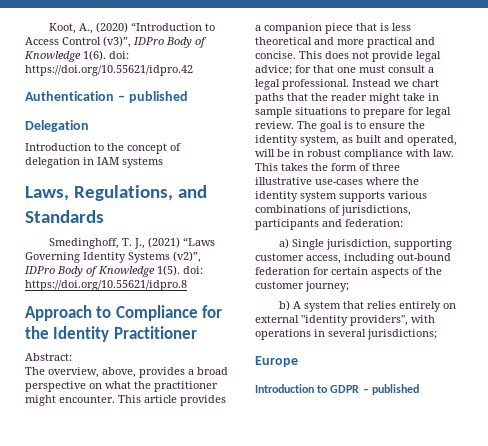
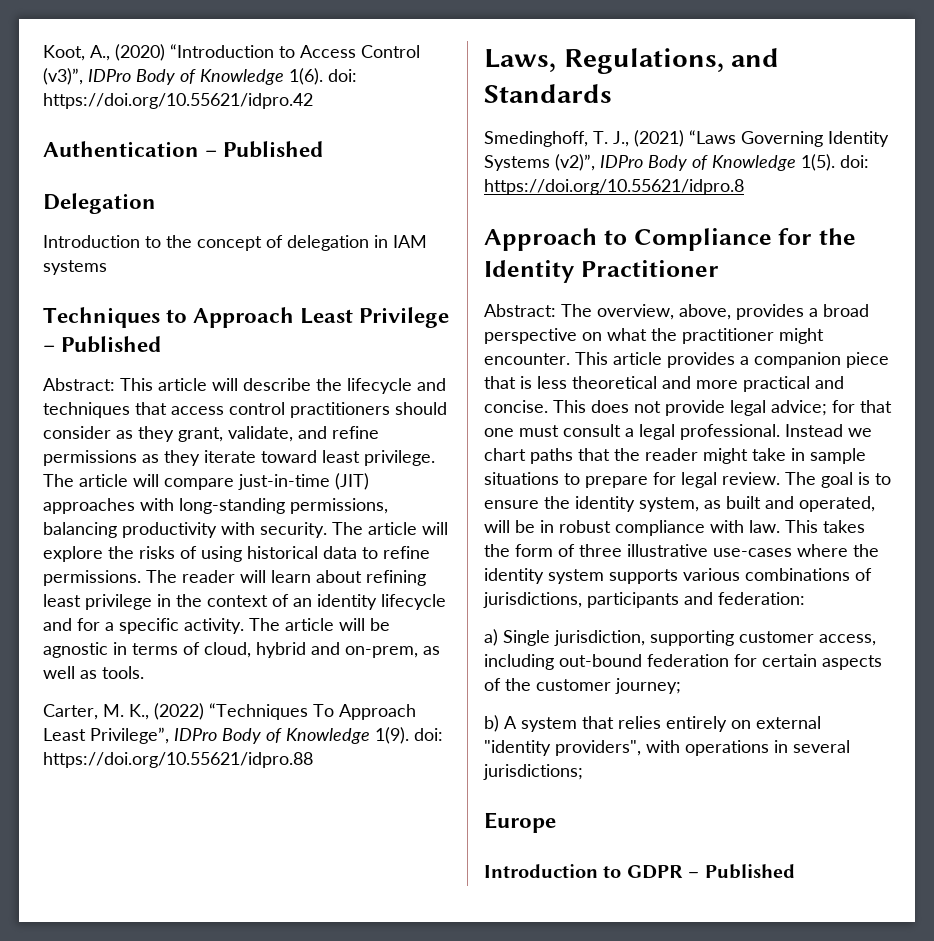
[128,91,188,103] published -> [223,141,324,158] Published
(163, 162) none -> [43,307,450,328] [43,336,162,353] [43,378,446,394] [43,402,447,418] [43,426,379,442] [43,450,435,466] [43,473,369,490] [43,498,388,514] [43,522,448,538] [43,546,430,562] [43,570,426,586] [43,594,446,610] [43,618,390,634] [43,642,440,658] [43,666,144,679] [43,703,416,720] [43,727,443,744] [43,752,313,768] // Techniques to Approach Least Privilege – Published // Abstract: This article will describe the lifecycle and techniques that access control practitioners should consider as they grant, validate, and refine permissions as they iterate toward least privilege. The article will compare just-in-time (JIT) approaches with long-standing permissions, balancing productivity with security. The article will explore the risks of using historical data to refine permissions. The reader will learn about refining least privilege in the context of an identity lifecycle and for a specific activity. The article will be agnostic in terms of cloud, hybrid and on-prem, as well as tools. // Carter, M. K., (2022) “Techniques To Approach Least Privilege”, IDPro Body of Knowledge 1(9). doi: https://doi.org/10.55621/idpro.88
(72, 357) // -> (556, 310) none
[371,384,419,395] published -> [704,864,795,879] Published

